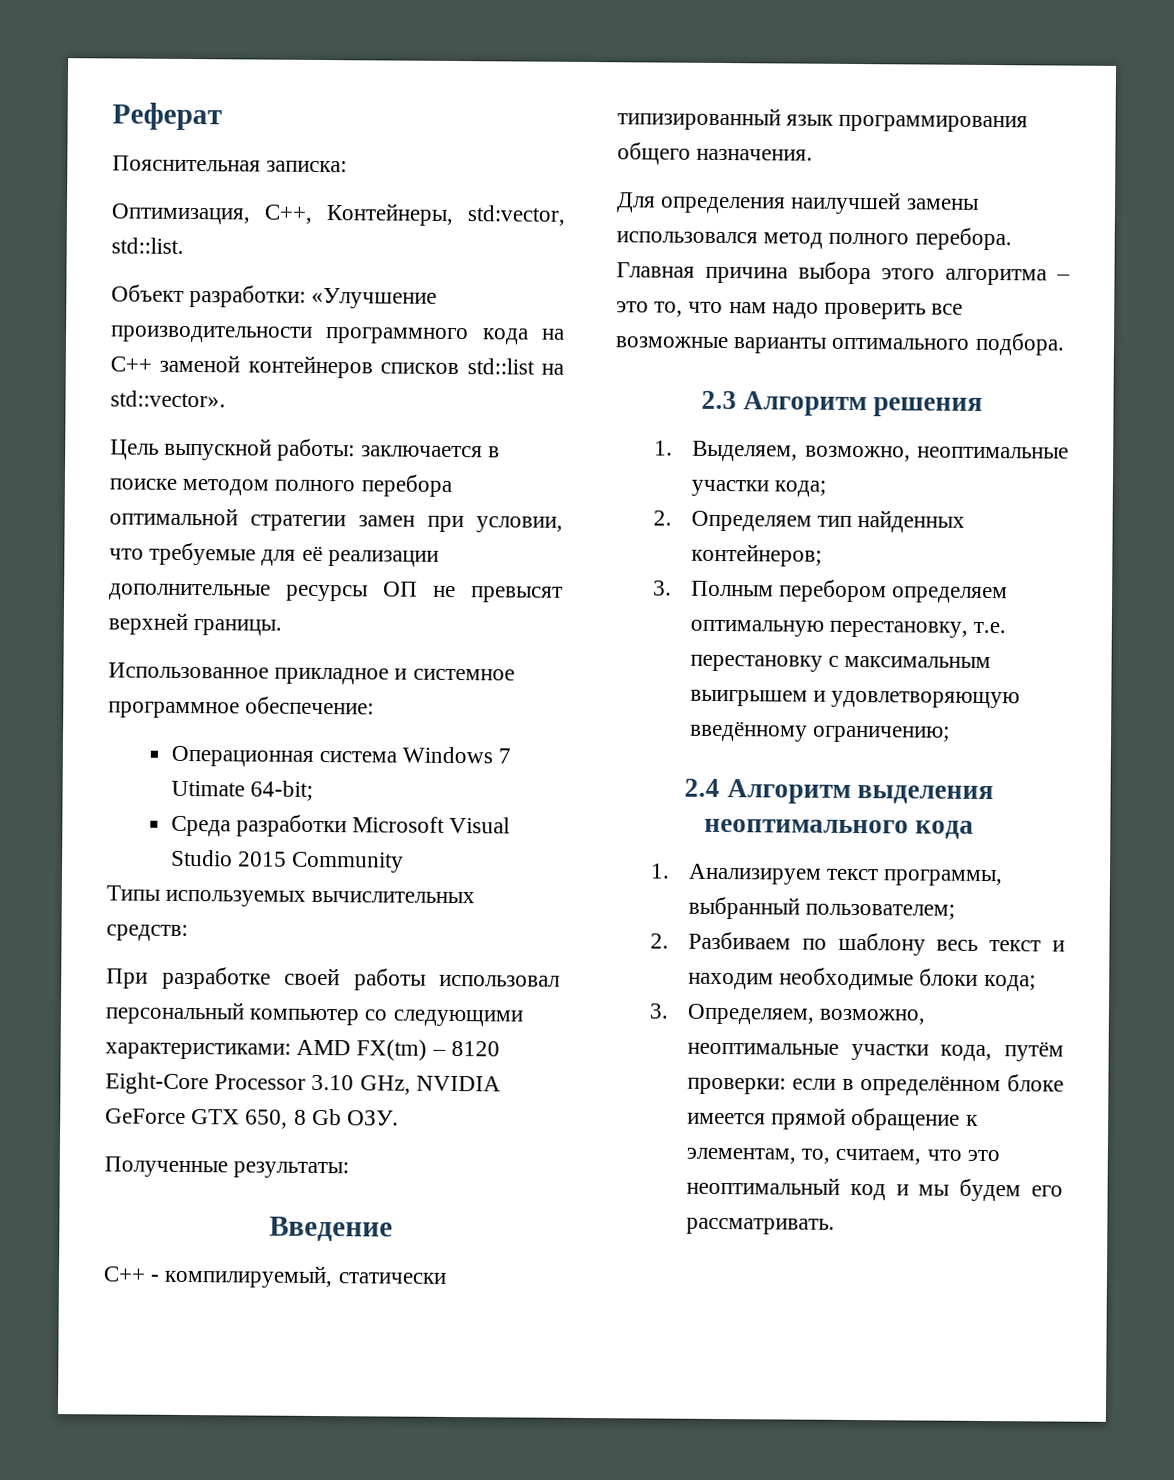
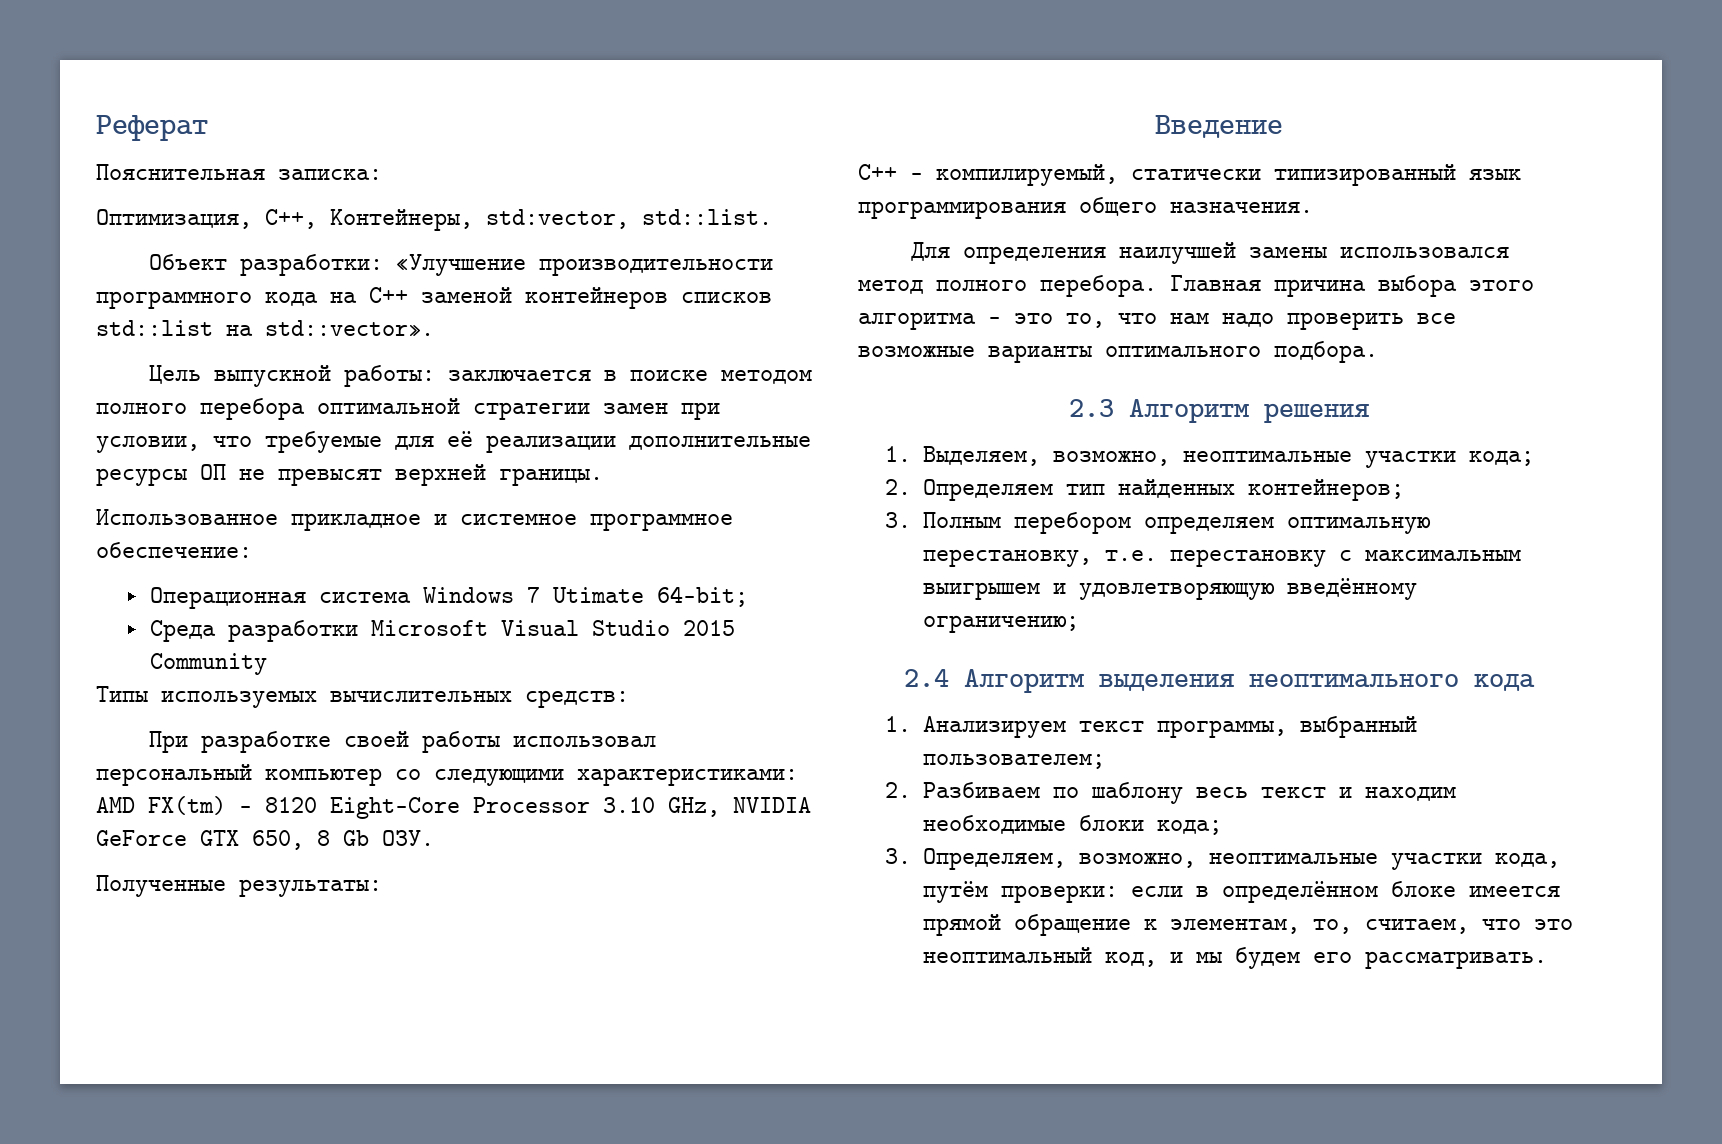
[849,1183,886,1201] код -> [1105,952,1158,967] код,

